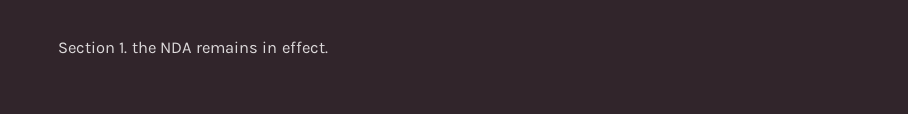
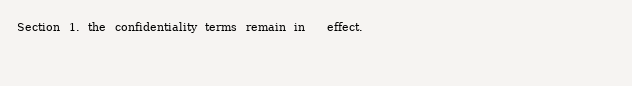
[160,41,258,54] NDA remains -> [114,22,286,33] confidentiality terms remain

